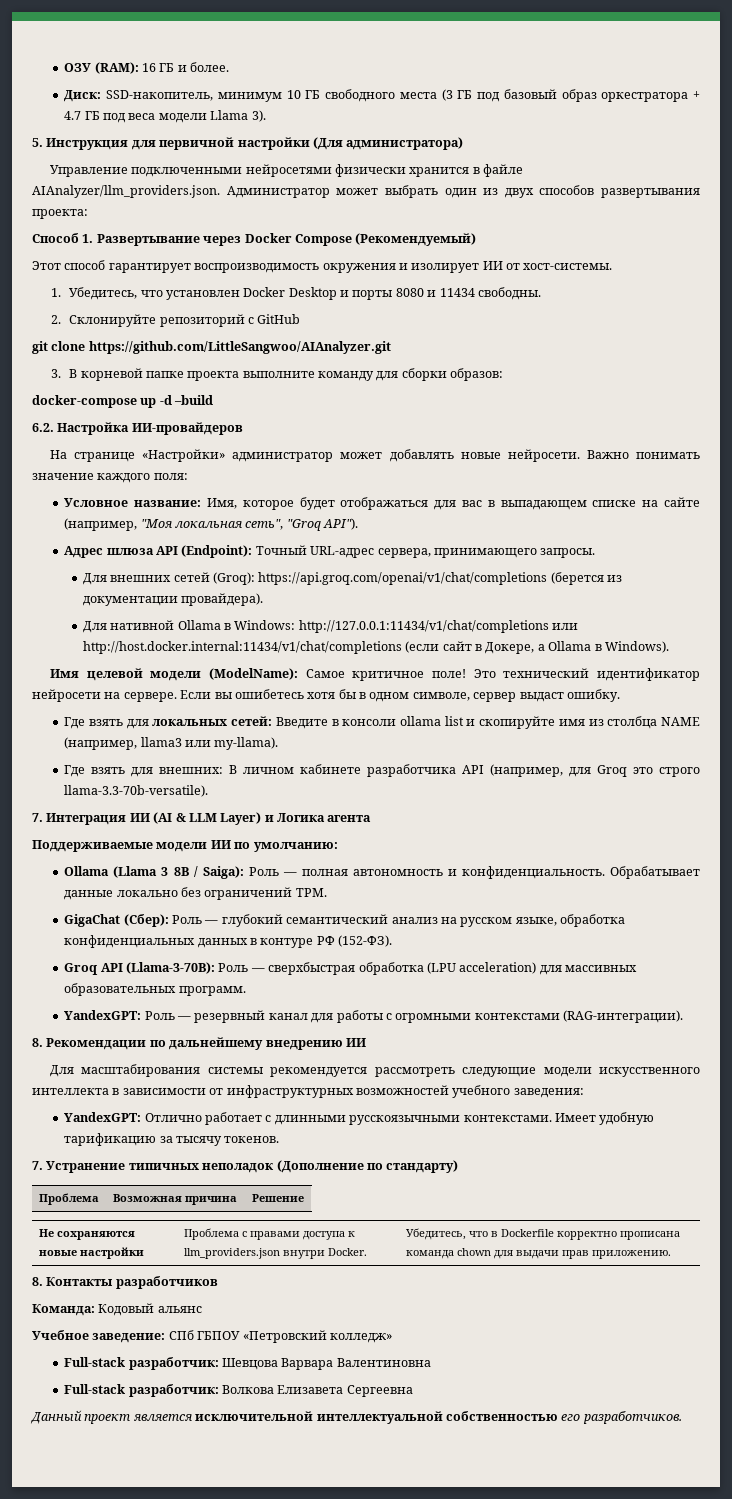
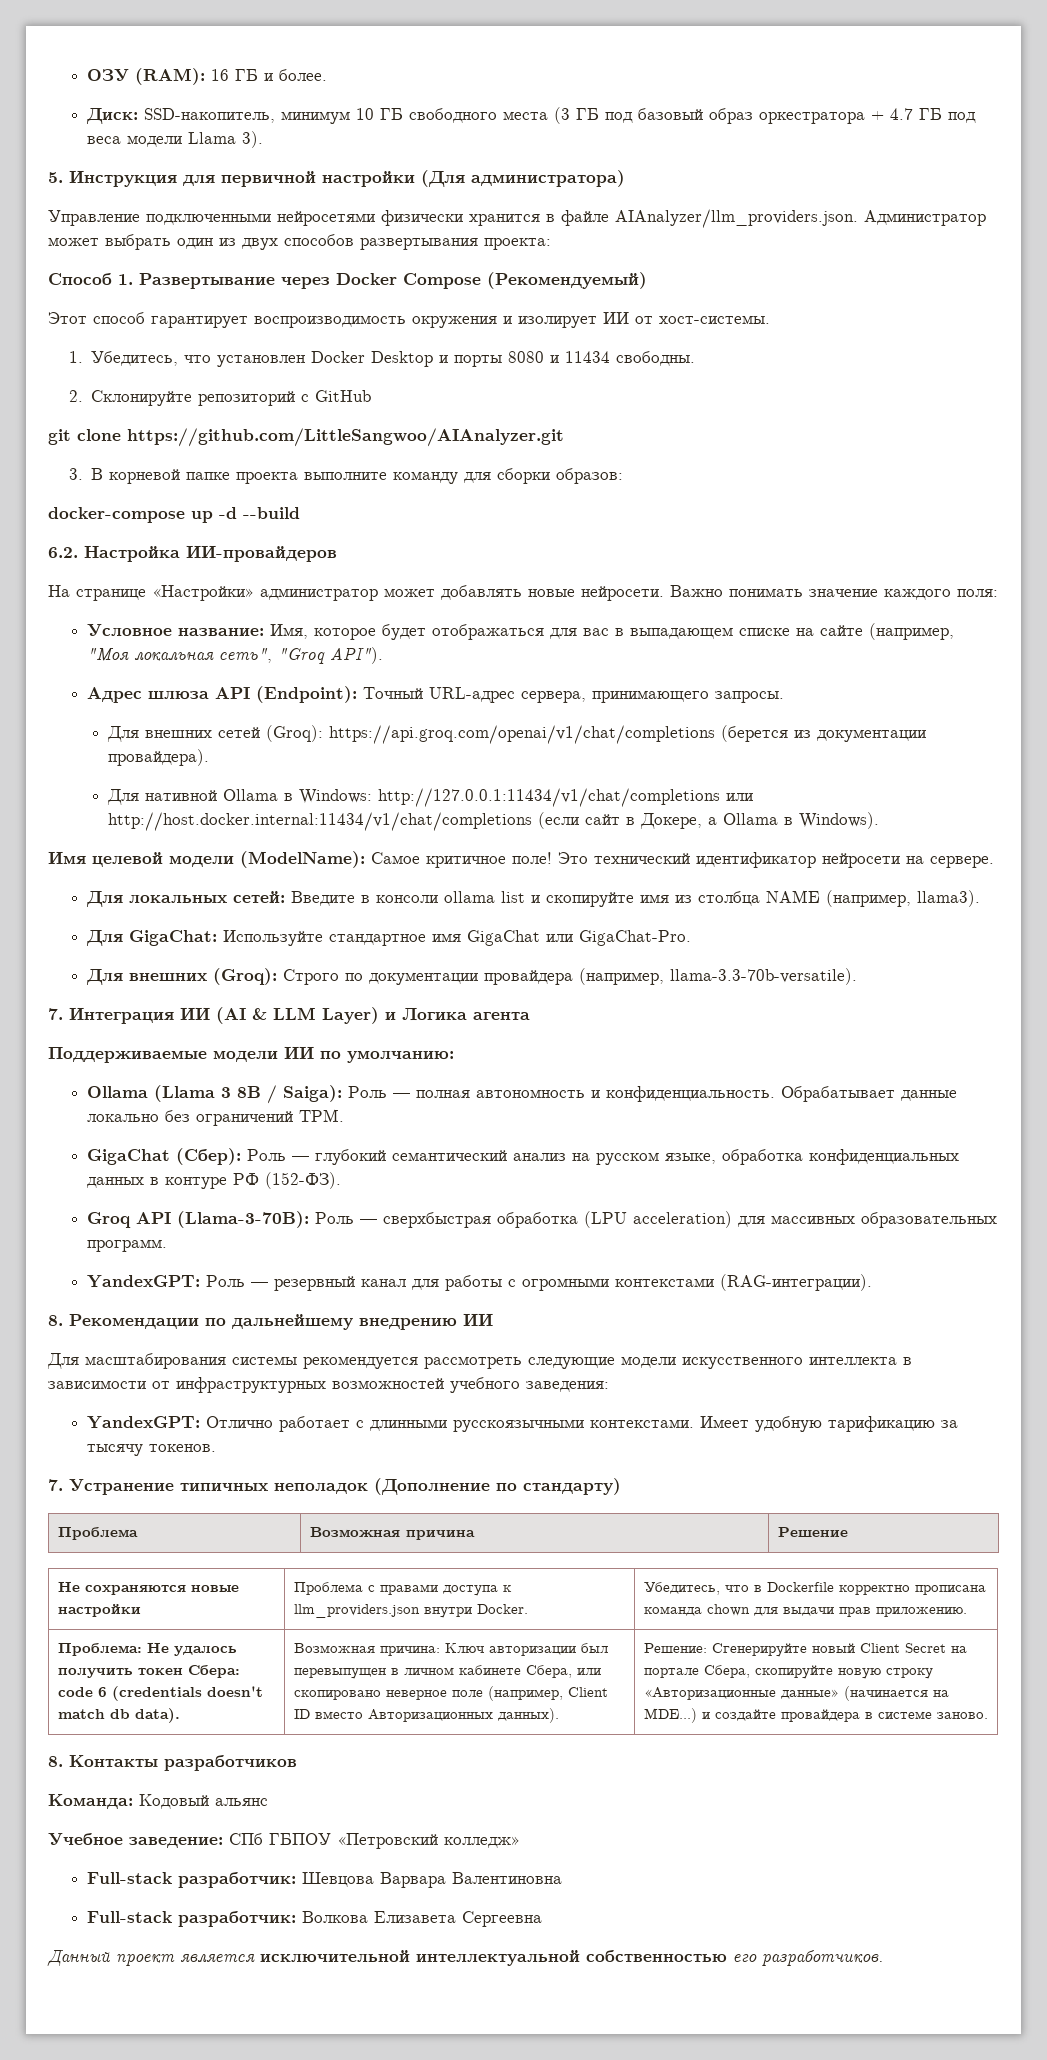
[174,395,214,405] –build -> [243,507,300,519] --build
[180,689,620,702] [64,717,149,729] Если вы ошибетесь хотя бы в одном символе, сервер выдаст ошибку. // Где взять для -> [86,891,124,907] // Для
[140,737,279,750] [64,764,701,777] llama3 или my-llama). // Где взять для внешних: В личном кабинете разработчика API (например, для Groq это строго -> [917,890,981,907] [86,930,692,946] [86,968,665,985] llama3). // Для GigaChat: Используйте стандартное имя GigaChat или GigaChat-Pro. // Для внешних (Groq): Строго по документации провайдера (например,
(671, 1254) none -> [57,1642,237,1656] [57,1665,240,1678] [57,1686,263,1701] [57,1708,180,1723] [293,1643,608,1656] [293,1665,601,1679] [293,1686,608,1701] [293,1708,559,1723] [643,1643,967,1657] [643,1665,933,1679] [643,1686,949,1701] [643,1708,988,1723] // Проблема: Не удалось получить токен Сбера: code 6 (credentials doesn't match db data). | Возможная причина: Ключ авторизации был перевыпущен в личном кабинете Сбера, или скопировано неверное поле (например, Client ID вместо Авторизационных данных). | Решение: Сгенерируйте новый Client Secret на портале Сбера, скопируйте новую строку «Авторизационные данные» (начинается на MDE...) и создайте провайдера в системе заново.

